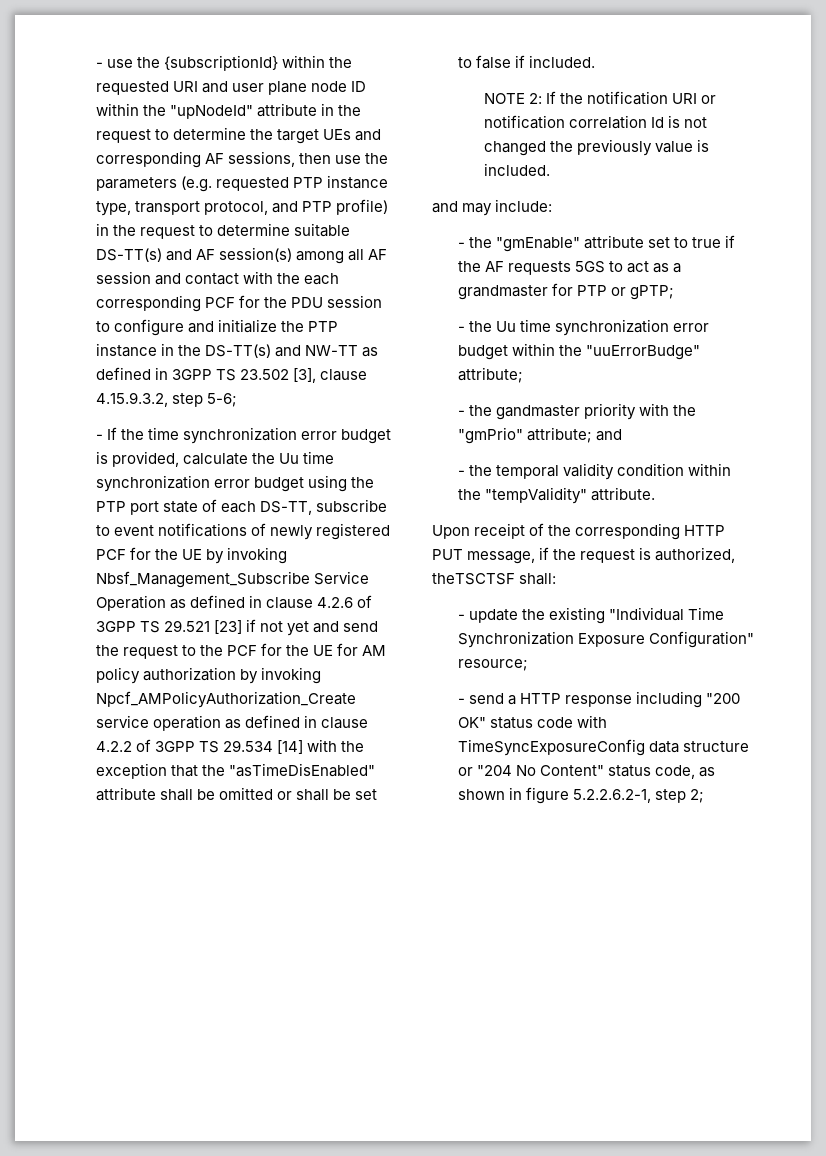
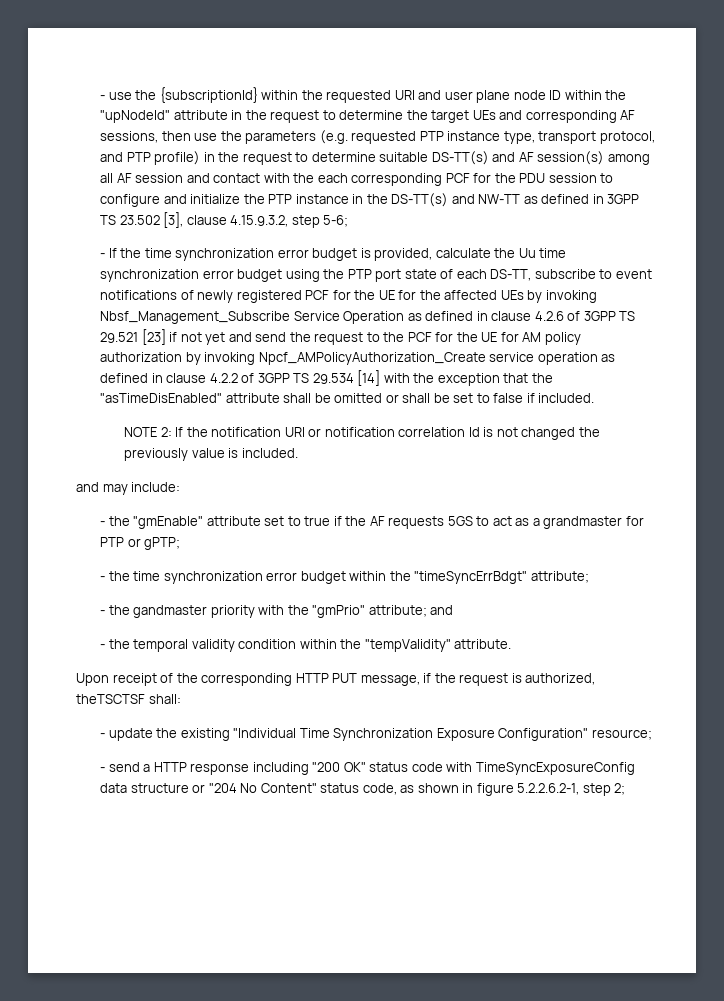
(203, 554) none -> [398,290,524,300] for the affected UEs
[496,321,517,332] Uu -> (130, 576) none
[586,345,701,360] "uuErrorBudge" -> [414,571,528,584] "timeSyncErrBdgt"

